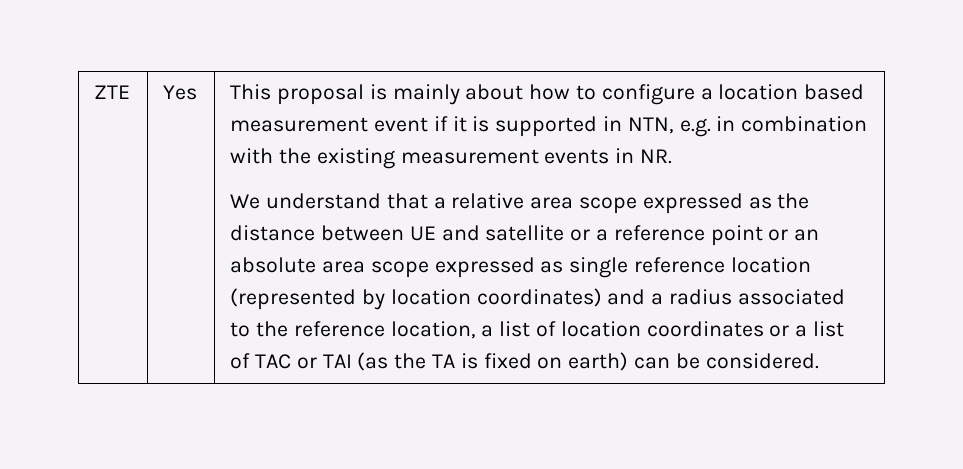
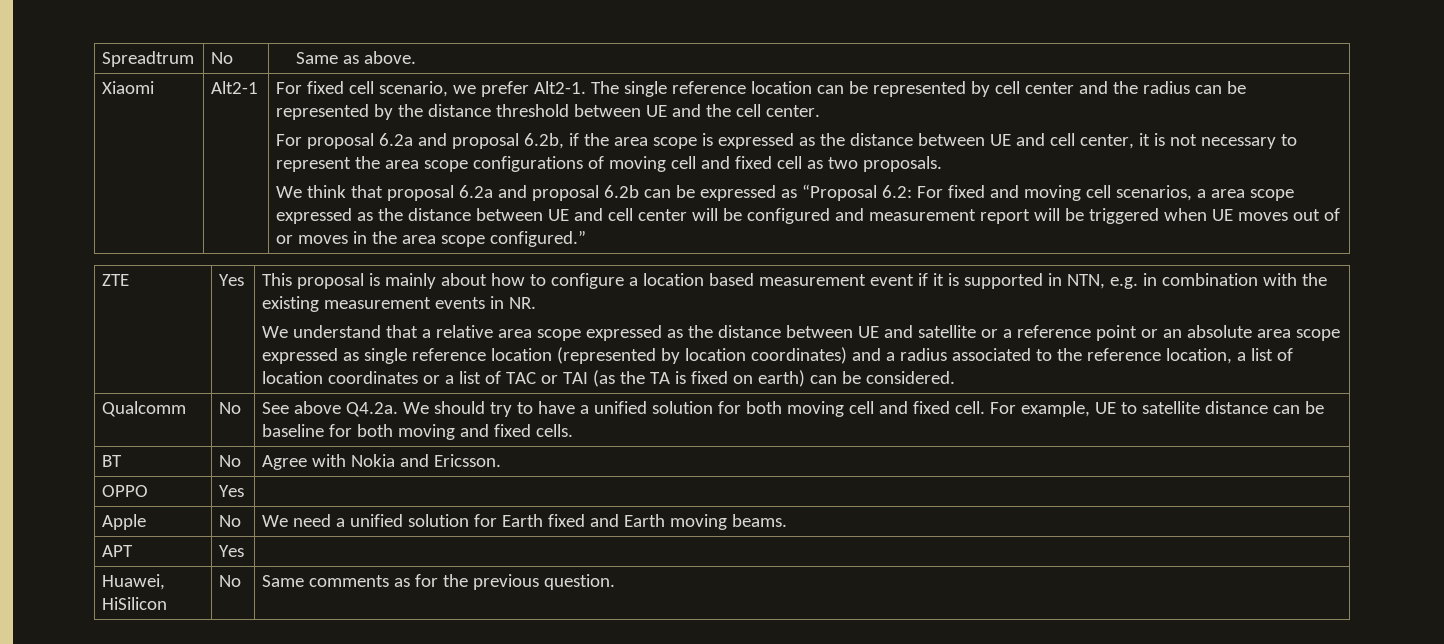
(94, 92) none -> [102,51,195,67] [211,52,234,64] [296,51,417,64] [102,81,155,94] [211,81,259,94] [276,81,1247,97] [276,104,821,120] [276,133,1298,149] [276,156,943,172] [276,184,1295,201] [276,208,1341,224] [276,230,587,247] Spreadtrum | No | Same as above. // Xiaomi | Alt2-1 | For fixed cell scenario, we prefer Alt2-1. The single reference location can be represented by cell center and the radius can be represented by the distance threshold between UE and the cell center. // For proposal 6.2a and proposal 6.2b, if the area scope is expressed as the distance between UE and cell center, it is not necessary to represent the area scope configurations of moving cell and fixed cell as two proposals. // We think that proposal 6.2a and proposal 6.2b can be expressed as “Proposal 6.2: For fixed and moving cell scenarios, a area scope expressed as the distance between UE and cell center will be configured and measurement report will be triggered when UE moves out of or moves in the area scope configured.” //
(819, 361) none -> [102,401,187,417] [219,402,242,414] [262,401,1325,417] [262,424,574,440] [102,455,123,467] [219,455,242,467] [262,454,502,470] [102,485,149,497] [219,485,245,497] [102,514,147,530] [219,515,242,527] [262,514,788,530] [102,545,134,557] [219,545,245,557] [102,574,166,590] [102,597,168,610] [219,575,242,587] [262,574,616,590] // Qualcomm | No | See above Q4.2a. We should try to have a unified solution for both moving cell and fixed cell. For example, UE to satellite distance can be baseline for both moving and fixed cells. // BT | No | Agree with Nokia and Ericsson. // OPPO | Yes | // Apple | No | We need a unified solution for Earth fixed and Earth moving beams. // APT | Yes | // Huawei, HiSilicon | No | Same comments as for the previous question.

